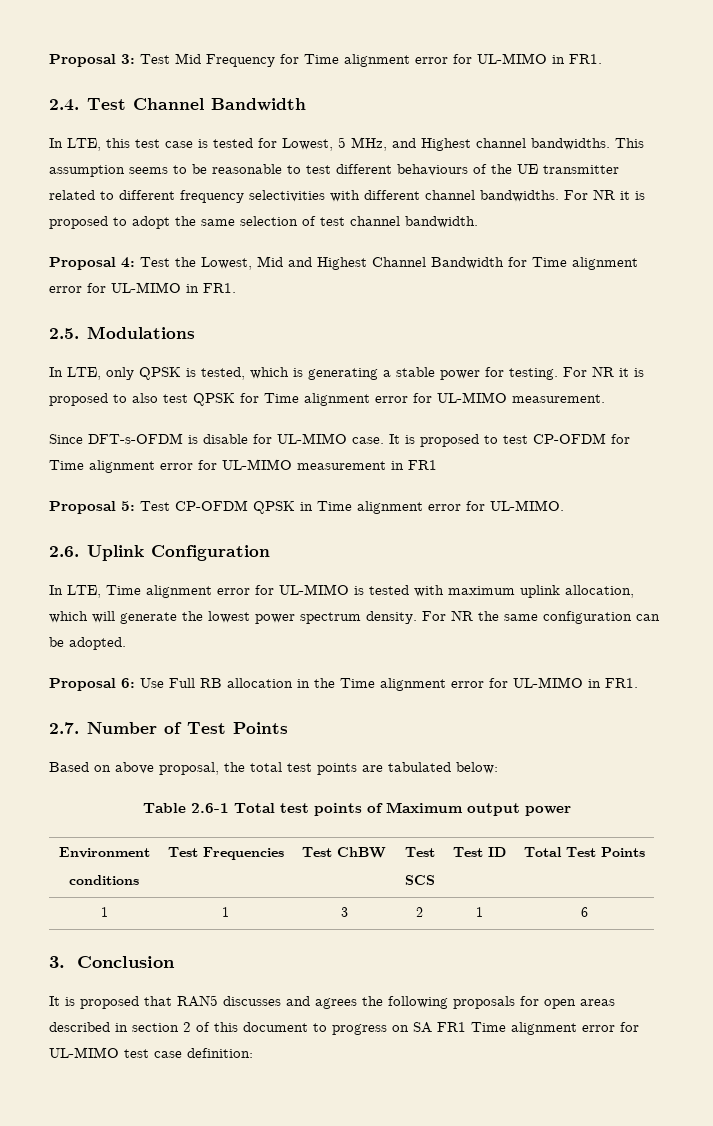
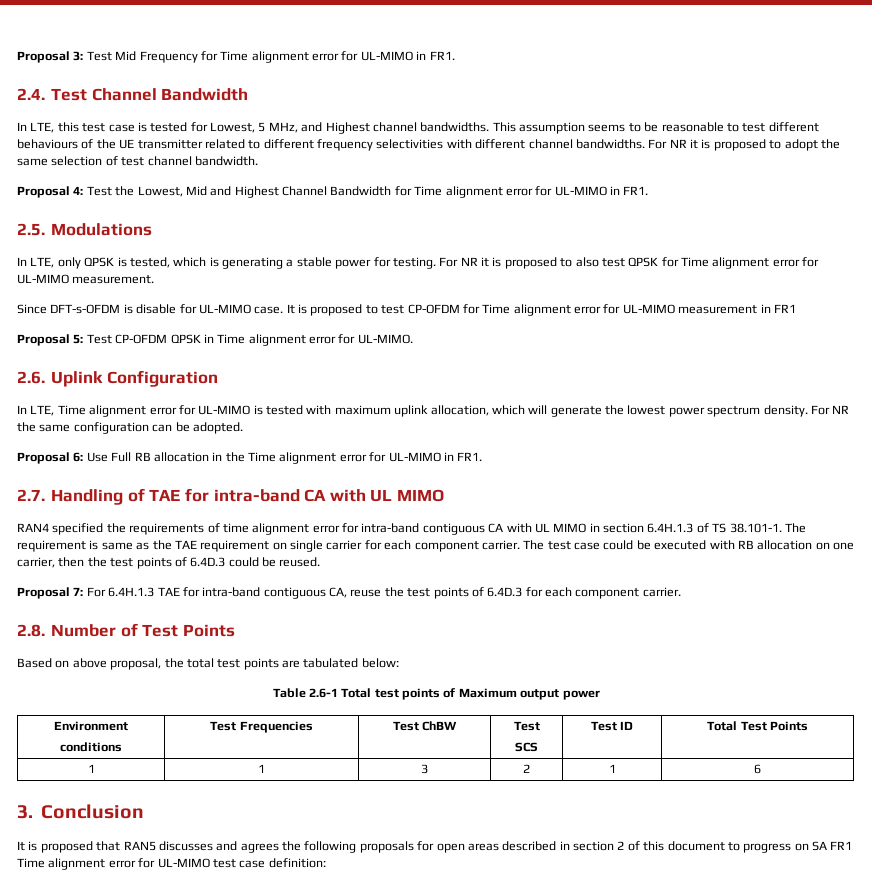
(79, 728) none -> [51,488,444,505] [17,523,806,535] [17,540,854,552] [17,557,321,569] [17,587,681,599] [17,624,45,637] Handling of TAE for intra-band CA with UL MIMO // RAN4 specified the requirements of time alignment error for intra-band contiguous CA with UL MIMO in section 6.4H.1.3 of TS 38.101-1. The requirement is same as the TAE requirement on single carrier for each component carrier. The test case could be executed with RB allocation on one carrier, then the test points of 6.4D.3 could be reused. // Proposal 7: For 6.4H.1.3 TAE for intra-band contiguous CA, reuse the test points of 6.4D.3 for each component carrier. // 2.8.

